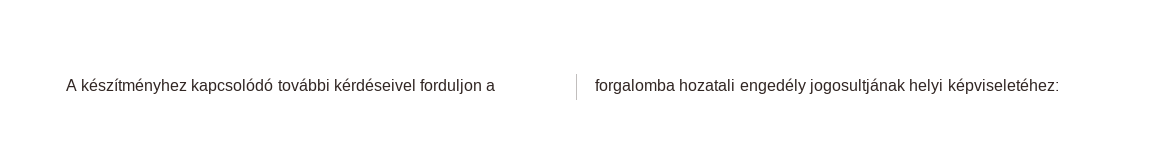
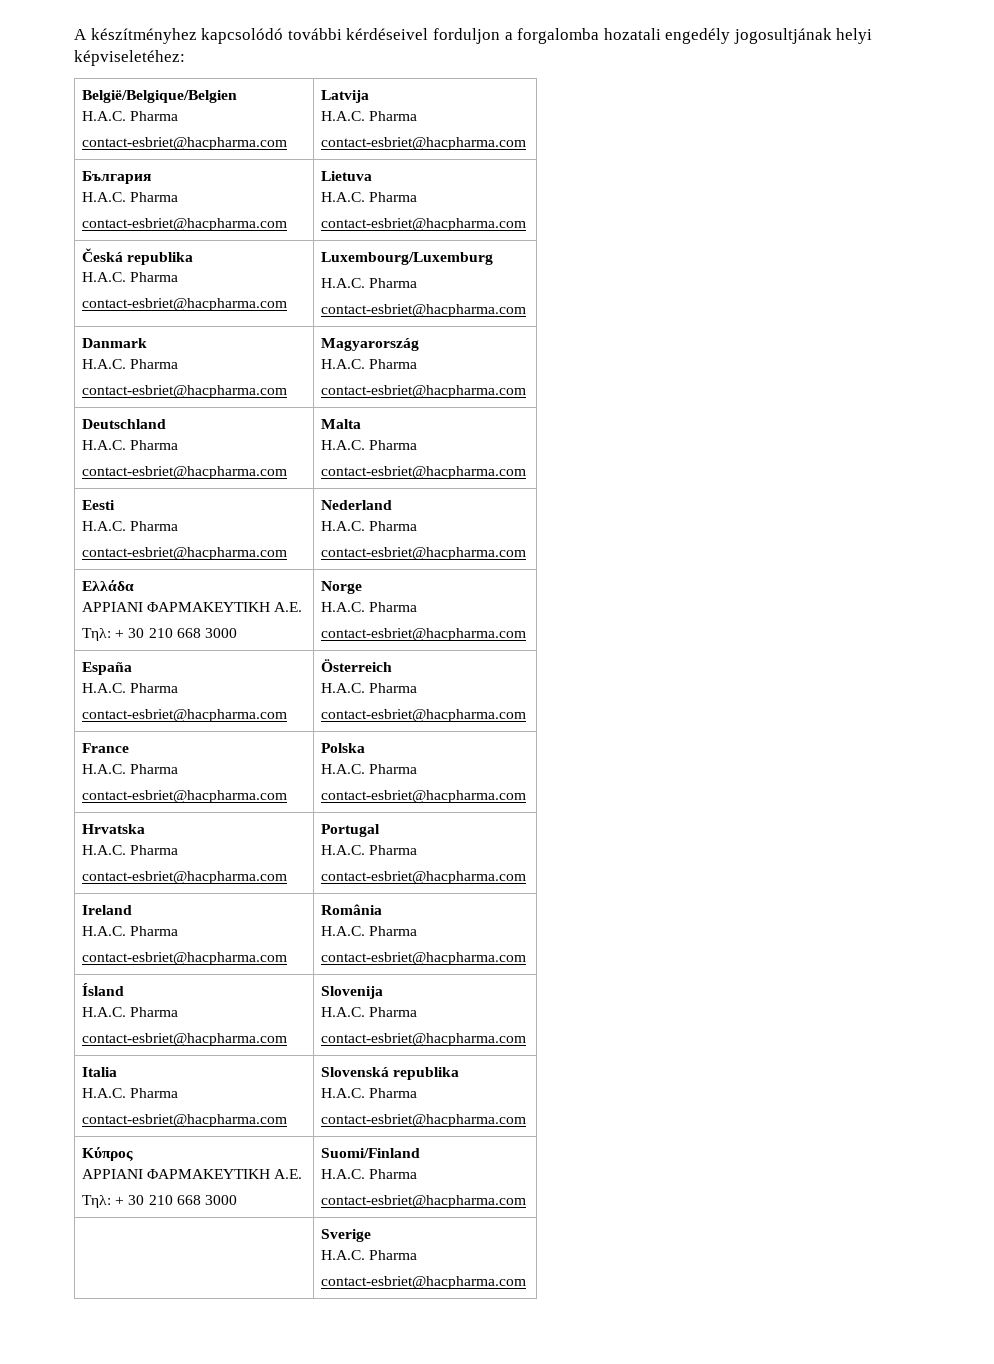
(1059, 86) none -> [82,90,238,103] [82,111,179,121] [82,137,288,150] [321,90,370,103] [321,111,418,121] [321,137,527,150] [82,171,152,184] [82,192,179,202] [82,218,288,231] [321,171,373,181] [321,192,418,202] [321,218,527,231] [82,248,194,265] [82,272,179,282] [82,298,288,311] [321,252,494,265] [321,278,418,288] [321,304,527,317] [82,338,148,348] [82,359,179,369] [82,385,288,398] [321,338,420,351] [321,359,418,369] [321,385,527,398] [82,419,167,429] [82,440,179,450] [82,466,288,479] [321,419,362,429] [321,440,418,450] [321,466,527,479] [82,500,116,510] [82,521,179,531] [82,547,288,560] [321,500,393,510] [321,521,418,531] [321,547,527,560] [82,580,135,591] [82,602,303,612] [82,628,237,641] [321,581,363,594] [321,602,418,612] [321,628,527,641] [82,662,133,675] [82,683,179,693] [82,709,288,722] [321,659,393,672] [321,683,418,693] [321,709,527,722] [82,743,130,753] [82,764,179,774] [82,790,288,803] [321,743,366,753] [321,764,418,774] [321,790,527,803] [82,824,146,834] [82,845,179,855] [82,871,288,884] [321,824,381,837] [321,845,418,855] [321,871,527,884] [82,905,133,915] [82,926,179,936] [82,952,288,965] [321,904,383,915] [321,926,418,936] [321,952,527,965] [82,983,125,996] [82,1007,179,1017] [82,1033,288,1046] [321,986,384,999] [321,1007,418,1017] [321,1033,527,1046] [82,1067,118,1077] [82,1088,179,1098] [82,1114,288,1127] [321,1067,460,1080] [321,1088,418,1098] [321,1114,527,1127] [82,1147,134,1161] [82,1169,303,1179] [82,1195,237,1208] [321,1148,421,1158] [321,1169,418,1179] [321,1195,527,1208] [321,1229,372,1242] [321,1250,418,1260] [321,1276,527,1289] // België/Belgique/Belgien // H.A.C. Pharma // contact-esbriet@hacpharma.com | Latvija // H.A.C. Pharma // contact-esbriet@hacpharma.com // България // H.A.C. Pharma // contact-esbriet@hacpharma.com | Lietuva // H.A.C. Pharma // contact-esbriet@hacpharma.com // Česká republika // H.A.C. Pharma // contact-esbriet@hacpharma.com | Luxembourg/Luxemburg // H.A.C. Pharma // contact-esbriet@hacpharma.com // Danmark // H.A.C. Pharma // contact-esbriet@hacpharma.com | Magyarország // H.A.C. Pharma // contact-esbriet@hacpharma.com // Deutschland // H.A.C. Pharma // contact-esbriet@hacpharma.com | Malta // H.A.C. Pharma // contact-esbriet@hacpharma.com // Eesti // H.A.C. Pharma // contact-esbriet@hacpharma.com | Nederland // H.A.C. Pharma // contact-esbriet@hacpharma.com // Ελλάδα // ΑΡΡΙΑΝΙ ΦΑΡΜΑΚΕΥΤΙΚΗ Α.Ε. // Τηλ: + 30 210 668 3000 | Norge // H.A.C. Pharma // contact-esbriet@hacpharma.com // España // H.A.C. Pharma // contact-esbriet@hacpharma.com | Österreich // H.A.C. Pharma // contact-esbriet@hacpharma.com // France // H.A.C. Pharma // contact-esbriet@hacpharma.com | Polska // H.A.C. Pharma // contact-esbriet@hacpharma.com // Hrvatska // H.A.C. Pharma // contact-esbriet@hacpharma.com | Portugal // H.A.C. Pharma // contact-esbriet@hacpharma.com // Ireland // H.A.C. Pharma // contact-esbriet@hacpharma.com | România // H.A.C. Pharma // contact-esbriet@hacpharma.com // Ísland // H.A.C. Pharma // contact-esbriet@hacpharma.com | Slovenija // H.A.C. Pharma // contact-esbriet@hacpharma.com // Italia // H.A.C. Pharma // contact-esbriet@hacpharma.com | Slovenská republika // H.A.C. Pharma // contact-esbriet@hacpharma.com // Kύπρος // ΑΡΡΙΑΝΙ ΦΑΡΜΑΚΕΥΤΙΚΗ Α.Ε. // Τηλ: + 30 210 668 3000 | Suomi/Finland // H.A.C. Pharma // contact-esbriet@hacpharma.com // | Sverige // H.A.C. Pharma // contact-esbriet@hacpharma.com

